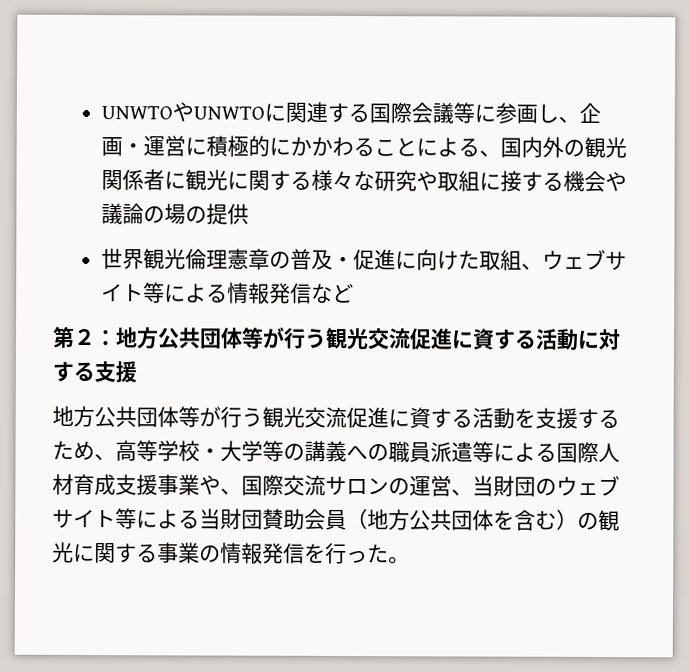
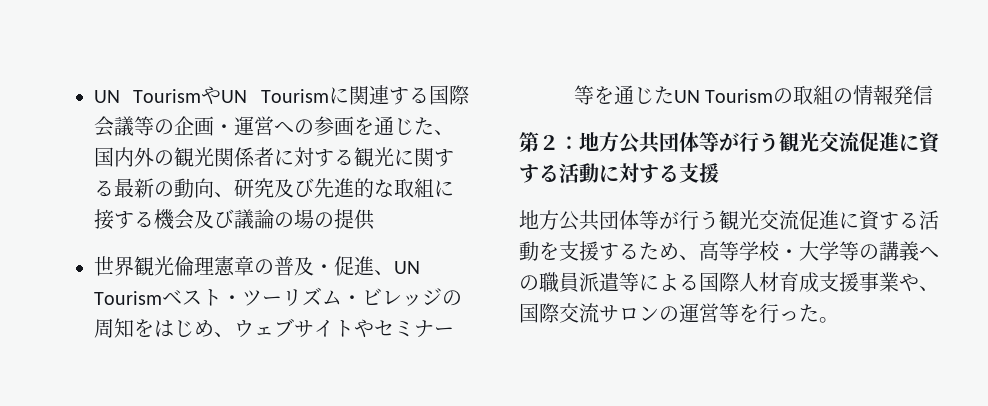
[100,102,265,122] UNWTOやUNWTO -> [93,86,329,105] UN TourismやUN Tourism
[473,102,601,124] [100,135,480,157] に参画し、企画・運営に積極的にかかわることによる -> [153,116,434,136] の企画・運営への参画を通じた
[184,169,438,192] 観光に関する様々な研究や -> [293,147,454,167] [93,178,394,198] 対する観光に関する最新の動向、研究及び先進的な
[604,171,627,192] や -> [193,209,234,229] 及び
[394,249,627,271] [100,282,354,305] に向けた取組、ウェブサイト等による情報発信など -> [373,261,420,275] [93,287,462,307] [93,318,454,338] [573,85,934,105] 、UN Tourismベスト・ツーリズム・ビレッジの周知をはじめ、ウェブサイトやセミナー等を通じたUN Tourismの取組の情報発信
[451,475,620,497] [52,508,620,532] [52,541,305,565] 、当財団のウェブサイト等による当財団賛助会員（地方公共団体を含む）の観光に関する事業の情報発信 -> [719,303,739,323] 等

